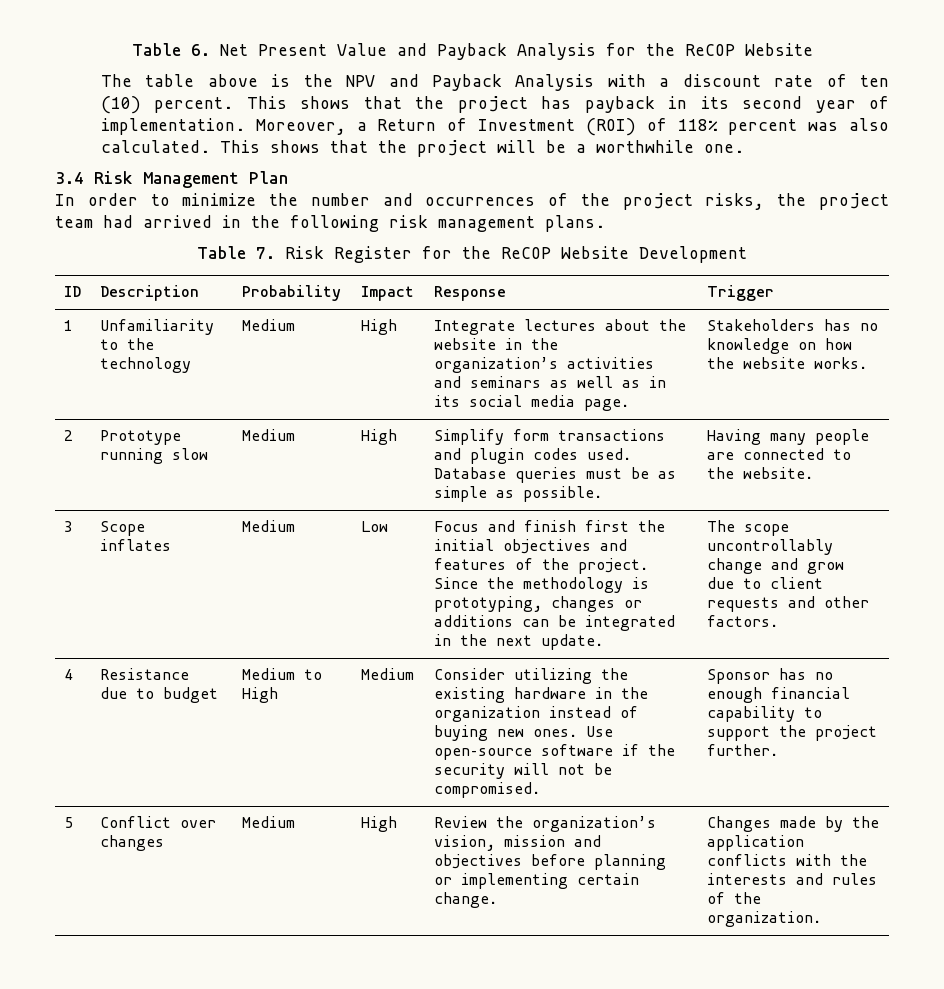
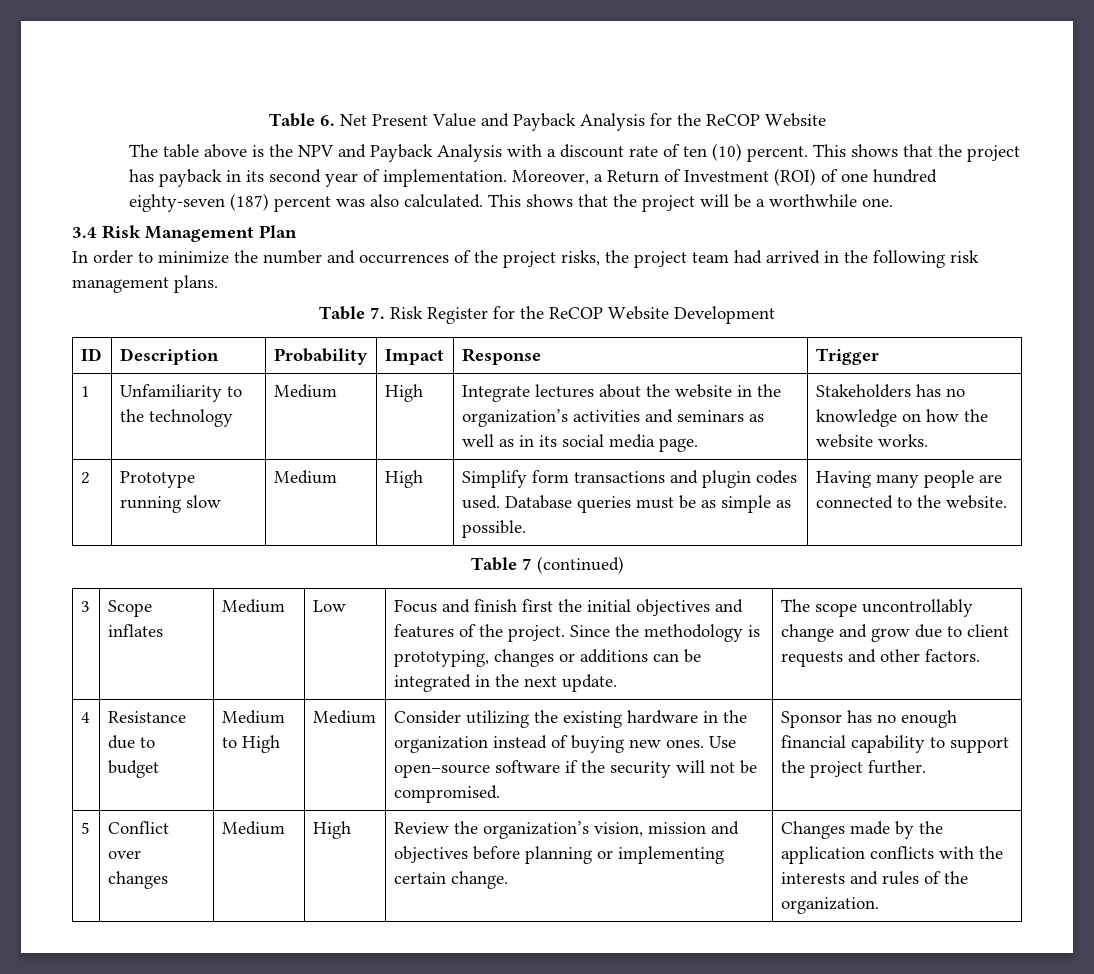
[677,119,718,131] 118% -> [840,169,937,183] [128,193,269,212] one hundred eighty-seven (187)
(814, 473) none -> [470,556,624,574] // Table 7 (continued)

